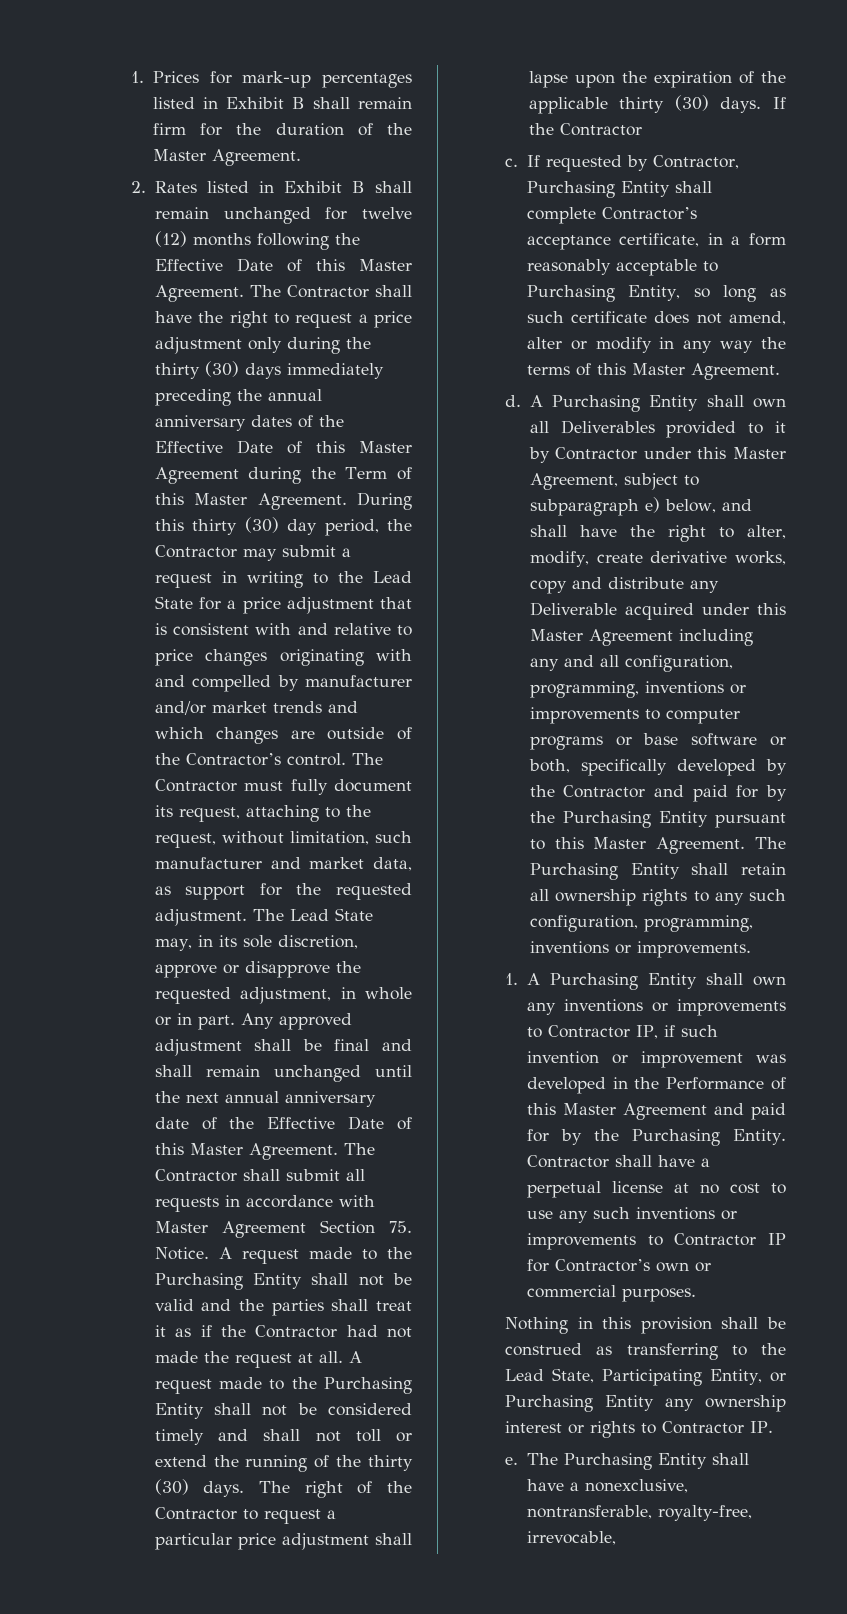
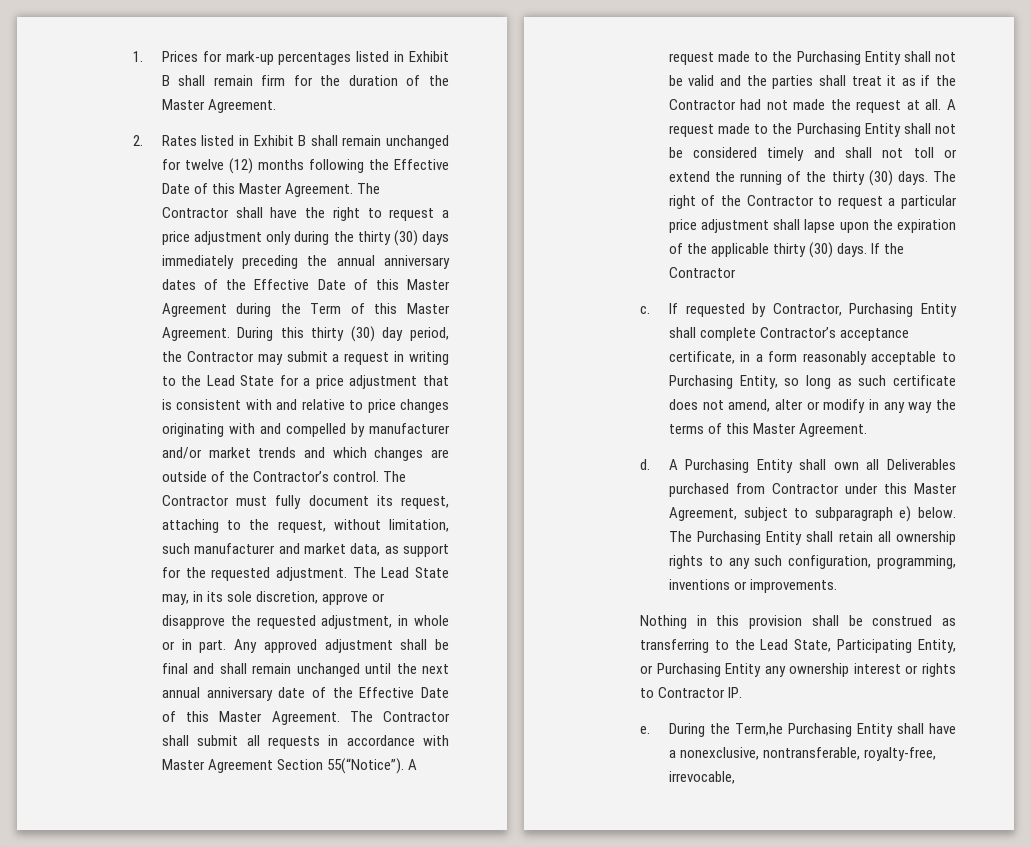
[389,1221,413,1233] [154,1247,209,1260] 75. Notice. -> [327,758,405,774] 55(“Notice”).
[666,421,786,438] [528,447,550,463] provided to it by -> [668,483,765,497] purchased from
[664,499,752,513] [529,525,786,542] [529,551,786,567] [529,577,719,594] [529,602,786,620] [529,629,753,646] [529,655,733,672] [529,681,746,698] [529,707,740,724] [529,733,786,750] [528,759,787,776] [529,785,787,802] [529,811,786,828] [529,837,746,854] below, and shall have the right to alter, modify, create derivative works, copy and distribute any Deliverable acquired under this Master Agreement including any and all configuration, programming, inventions or improvements to computer programs or base software or both, specifically developed by the Contractor and paid for by the Purchasing Entity pursuant to this Master Agreement. -> [917,507,956,518] below.
[505,973,786,990] [526,999,786,1016] [526,1025,718,1039] [526,1051,786,1068] [526,1077,786,1094] [526,1103,786,1120] [526,1129,787,1146] [526,1155,710,1168] [526,1181,786,1198] [526,1207,737,1223] [526,1233,786,1250] [526,1259,711,1272] [526,1285,696,1302] // 1. A Purchasing Entity shall own any inventions or improvements to Contractor IP, if such invention or improvement was developed in the Performance of this Master Agreement and paid for by the Purchasing Entity. Contractor shall have a perpetual license at no cost to use any such inventions or improvements to Contractor IP for Contractor’s own or commercial purposes. -> (837, 586) none
[526,1453,558,1465] The -> [668,723,783,737] During the Term,he

